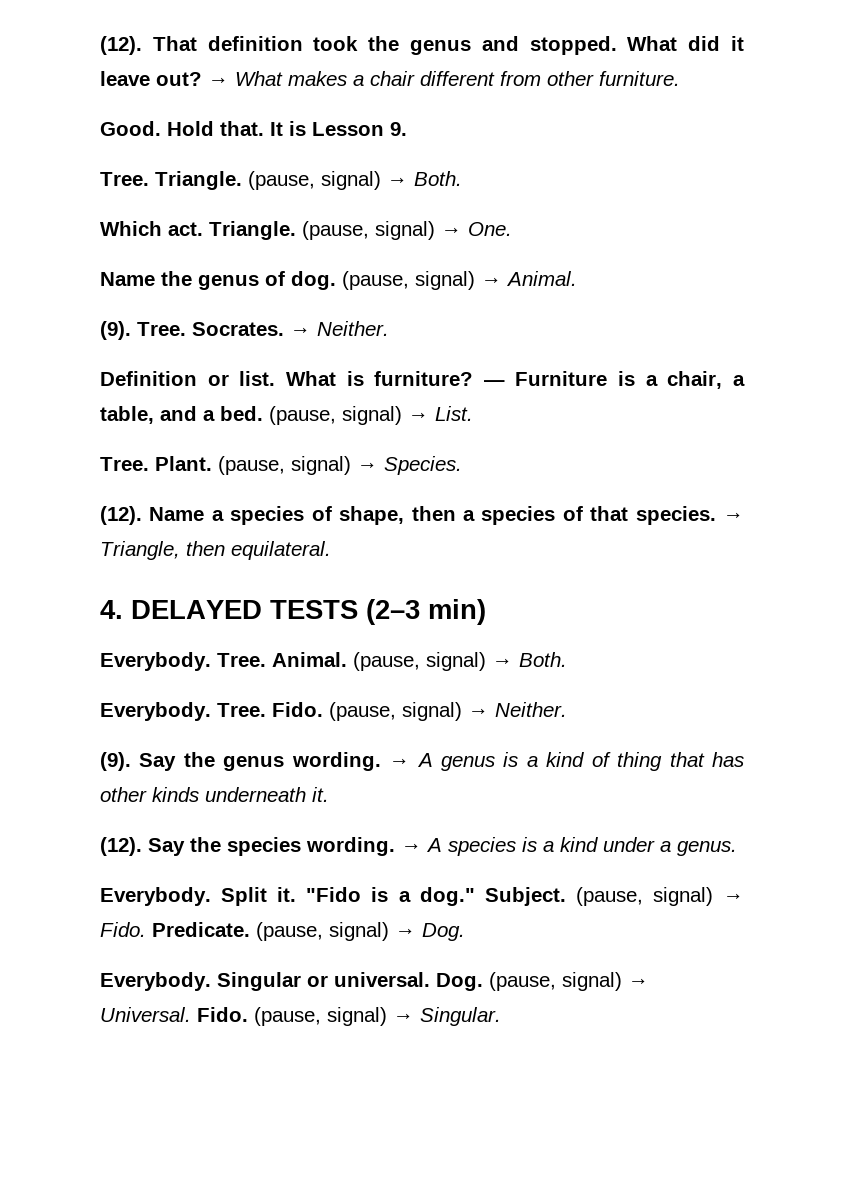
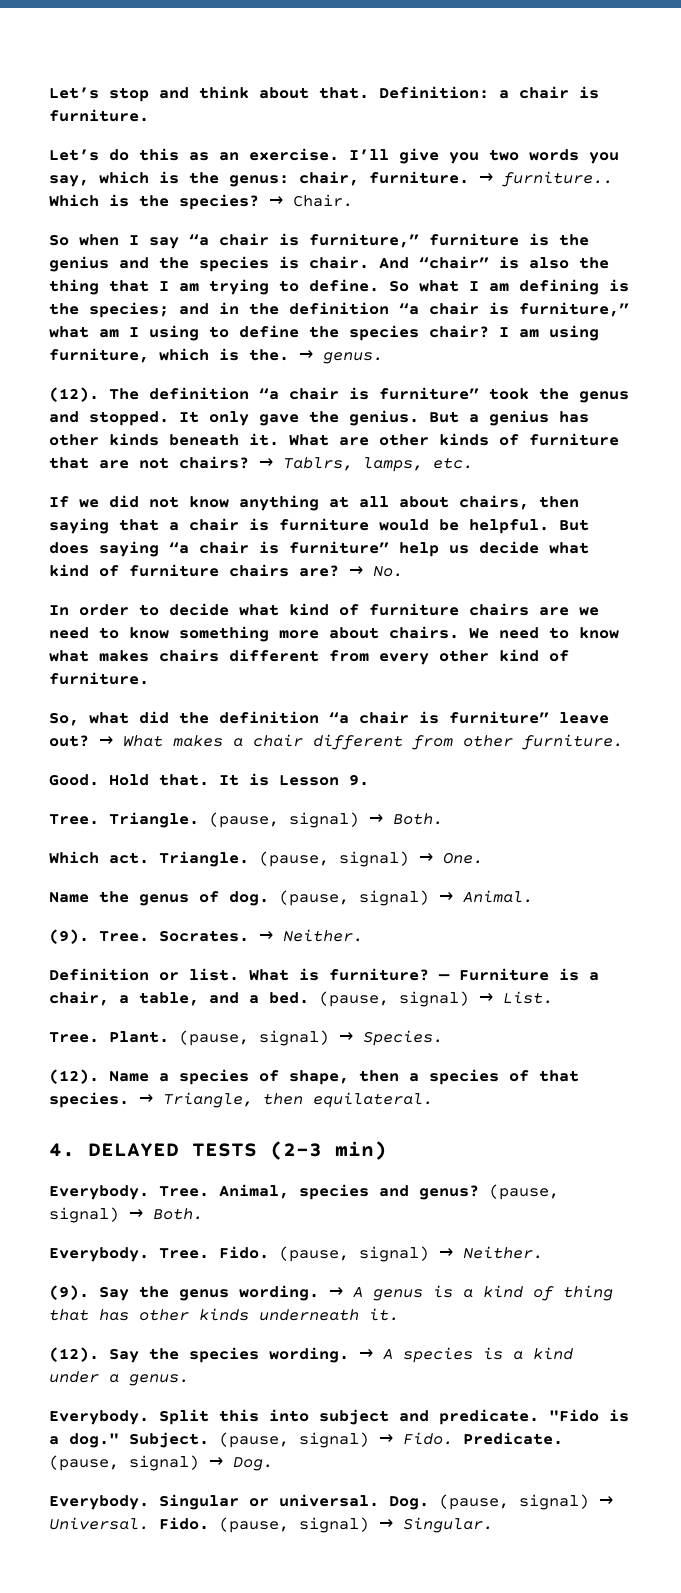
[100,36,303,55] (12). That definition -> [49,86,599,102] [49,109,149,122] [49,148,619,164] [49,171,613,187] [49,194,353,210] [49,233,589,249] [49,256,609,272] [49,279,629,295] [49,302,629,318] [49,325,599,341] [49,348,383,364] [49,387,479,402] Let’s stop and think about that. Definition: a chair is furniture. // Let’s do this as an exercise. I’ll give you two words you say, which is the genus: chair, furniture. → furniture.. Which is the species? → Chair. // So when I say “a chair is furniture,” furniture is the genius and the species is chair. And “chair” is also the thing that I am trying to define. So what I am defining is the species; and in the definition “a chair is furniture,” what am I using to define the species chair? I am using furniture, which is the. → genus. // (12). The definition “a chair is furniture”
[627,36,744,51] What did it -> [179,410,589,426] [49,433,619,446] [49,456,473,472] [49,495,579,511] [49,518,589,534] [49,541,589,557] [49,564,403,577] [49,603,599,616] [49,626,619,642] [49,649,569,665] [49,672,149,685] [49,711,549,726] It only gave the genius. But a genius has other kinds beneath it. What are other kinds of furniture that are not chairs? → Tablrs, lamps, etc. // If we did not know anything at all about chairs, then saying that a chair is furniture would be helpful. But does saying “a chair is furniture” help us decide what kind of furniture chairs are? → No. // In order to decide what kind of furniture chairs are we need to know something more about chairs. We need to know what makes chairs different from every other kind of furniture. // So, what did the definition “a chair is furniture”
[272,652,347,667] Animal. -> [219,1184,479,1200] Animal, species and genus?
[277,887,297,902] it. -> [219,1409,539,1425] this into subject and predicate.

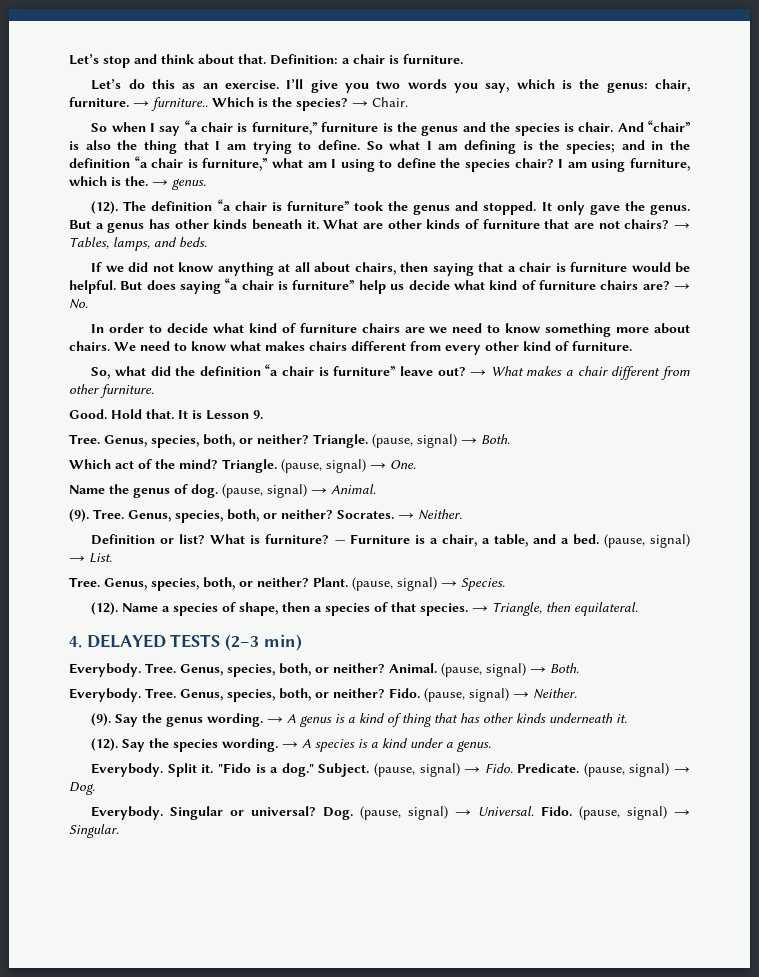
[49,256,109,272] genius -> [421,126,459,136] genus
[349,410,419,426] genius. -> [650,205,691,215] genus.
[489,410,549,426] genius -> [107,223,145,233] genus
[283,457,473,472] Tablrs, lamps, etc. -> [69,237,207,251] Tables, lamps, and beds.
(99, 819) none -> [104,434,309,448] Genus, species, both, or neither?
[109,852,149,864] act. -> [115,459,218,469] act of the mind?
(149, 936) none -> [128,509,333,523] Genus, species, both, or neither?
[189,968,239,981] list. -> [179,534,206,544] list?
(99, 1037) none -> [104,577,309,591] Genus, species, both, or neither?
[219,1184,479,1200] Animal, species and genus? -> [180,663,437,677] Genus, species, both, or neither? Animal.
(209, 1253) none -> [180,688,385,702] Genus, species, both, or neither?
[219,1409,539,1425] this into subject and predicate. -> [201,764,214,773] it.
[279,1494,379,1507] universal. -> [251,806,317,816] universal?

